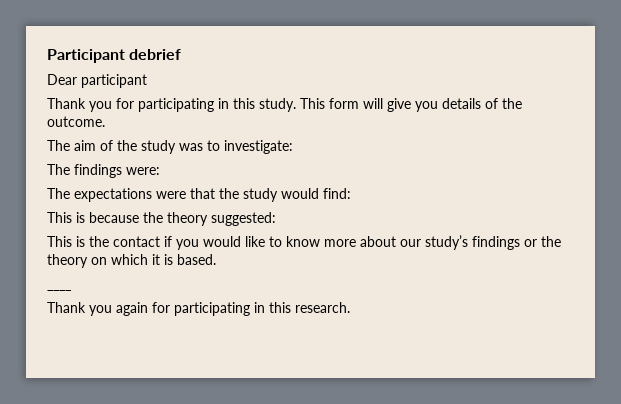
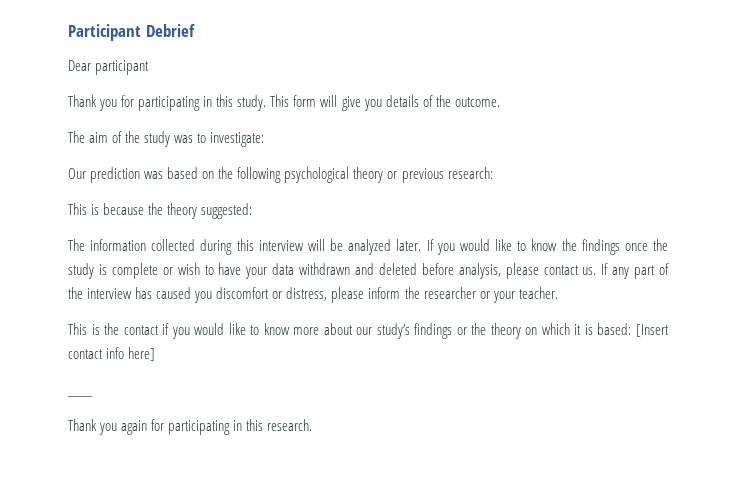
[129,49,182,60] debrief -> [145,24,195,37] Debrief
[47,164,160,178] [47,188,351,202] The findings were: // The expectations were that the study would find: -> [68,167,493,183] Our prediction was based on the following psychological theory or previous research:
(276, 219) none -> [68,239,668,255] [68,263,669,279] [68,287,558,303] // The information collected during this interview will be analyzed later. If you would like to know the findings once the study is complete or wish to have your data withdrawn and deleted before analysis, please contact us. If any part of the interview has caused you discomfort or distress, please inform the researcher or your teacher.
[177,254,216,265] based. -> [597,323,670,337] [68,347,156,361] based: [Insert contact info here]

